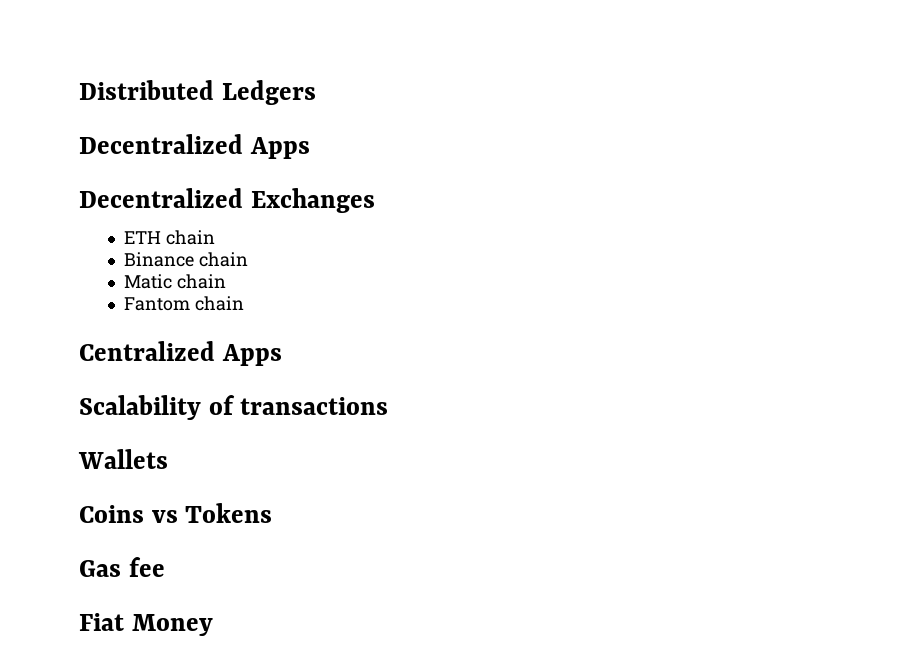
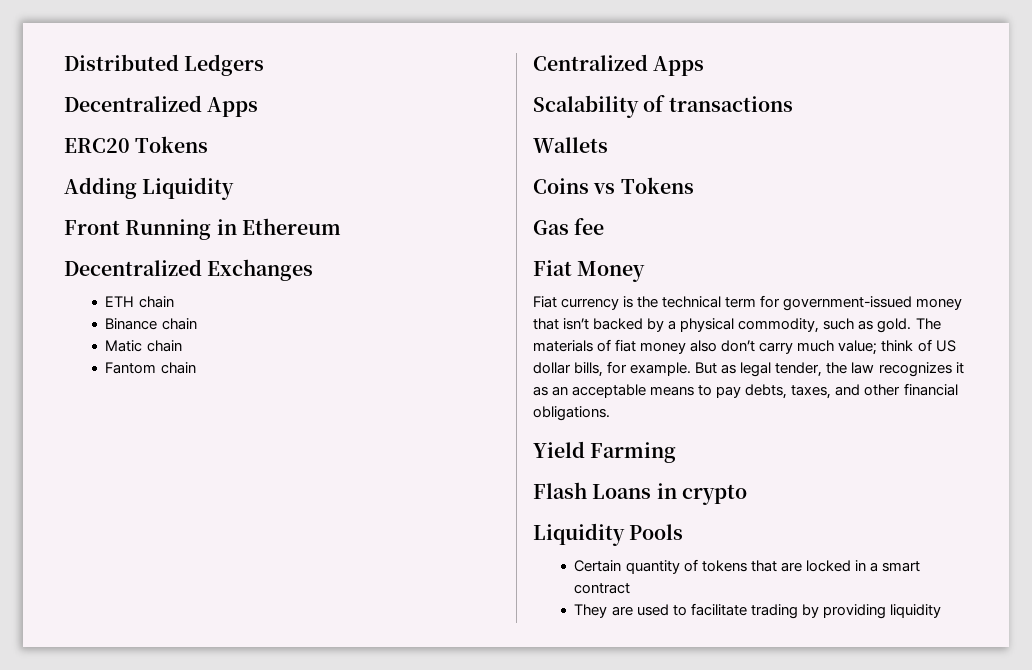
(310, 148) none -> [64,136,209,153] [64,177,235,200] [64,218,341,240] // ERC20 Tokens // Adding Liquidity // Front Running in Ethereum
(213, 625) none -> [533,295,963,311] [533,318,941,333] [533,339,956,355] [533,361,964,377] [533,383,958,399] [533,406,610,421] [533,441,677,463] [533,482,747,505] [533,523,684,546] [574,559,920,574] [574,583,631,594] [574,603,941,619] // Fiat currency is the technical term for government-issued money that isn’t backed by a physical commodity, such as gold. The materials of fiat money also don’t carry much value; think of US dollar bills, for example. But as legal tender, the law recognizes it as an acceptable means to pay debts, taxes, and other financial obligations. // Yield Farming // Flash Loans in crypto // Liquidity Pools // Certain quantity of tokens that are locked in a smart contract // They are used to facilitate trading by providing liquidity

